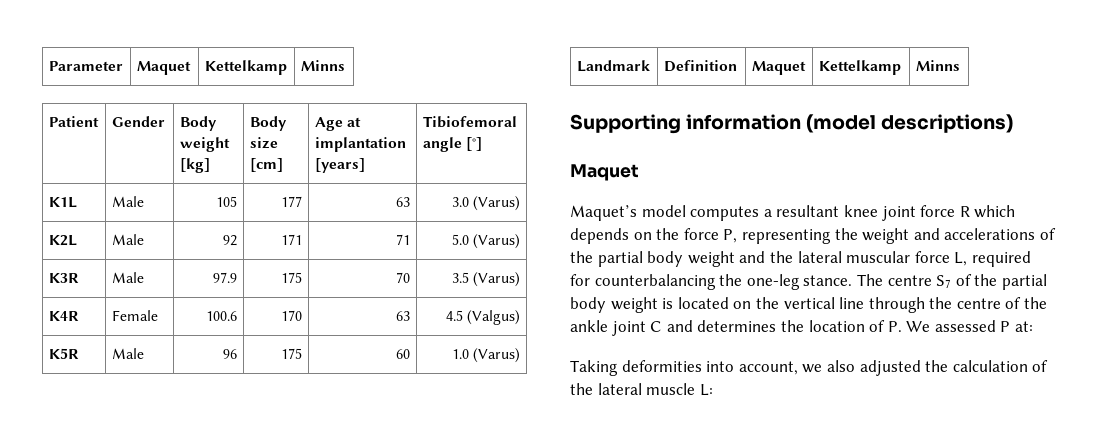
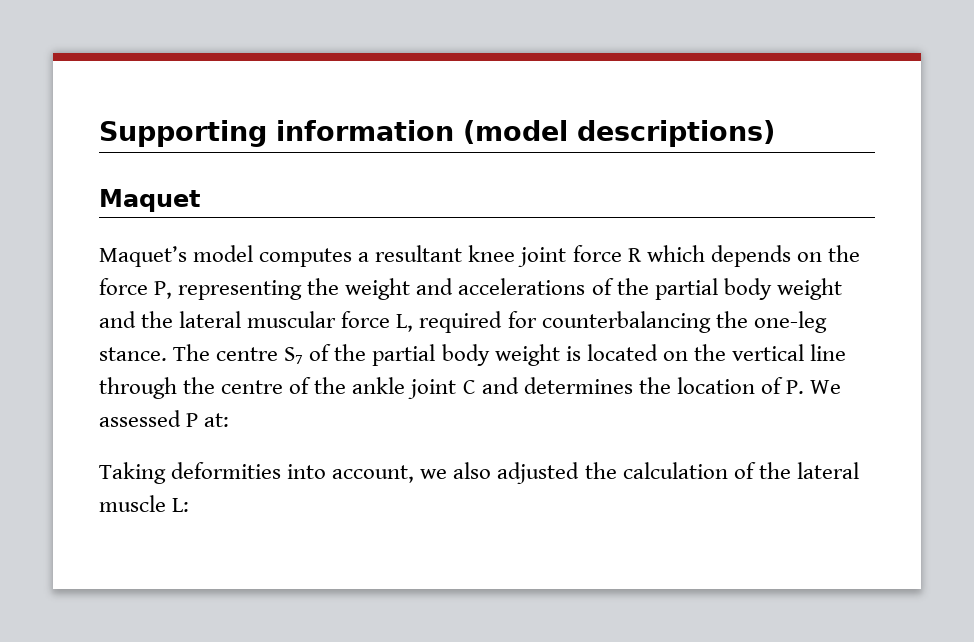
[48,61,123,71] [136,61,191,75] [204,60,287,75] [300,60,345,71] [48,116,99,127] [111,116,165,127] [179,116,217,131] [179,137,230,152] [179,158,210,173] [249,116,287,131] [249,137,278,149] [249,158,283,172] [314,117,361,131] [314,137,406,152] [314,158,365,173] [422,116,517,128] [422,137,482,152] [48,197,77,208] [111,196,144,207] [216,196,238,207] [281,196,303,207] [396,197,411,207] [452,196,521,211] [48,235,77,246] [111,234,144,245] [223,235,238,246] [281,234,303,245] [396,234,411,245] [452,234,521,249] [48,273,79,283] [111,272,144,283] [213,272,238,283] [281,272,303,283] [396,272,411,283] [452,272,521,287] [48,311,79,321] [111,310,158,321] [206,311,238,321] [281,310,303,321] [396,311,411,321] [446,310,521,325] [48,348,79,359] [111,348,144,359] [223,349,238,359] [281,348,303,359] [396,349,411,359] [452,348,521,363] [576,60,650,72] [663,60,737,72] [751,61,806,75] [818,60,901,75] [915,60,960,71] Parameter | Maquet | Kettelkamp | Minns // Patient | Gender | Body weight [kg] | Body size [cm] | Age at implantation [years] | Tibiofemoral angle [°] // K1L | Male | 105 | 177 | 63 | 3.0 (Varus) // K2L | Male | 92 | 171 | 71 | 5.0 (Varus) // K3R | Male | 97.9 | 175 | 70 | 3.5 (Varus) // K4R | Female | 100.6 | 170 | 63 | 4.5 (Valgus) // K5R | Male | 96 | 175 | 60 | 1.0 (Varus) // Landmark | Definition | Maquet | Kettelkamp | Minns // -> (99, 133) none

